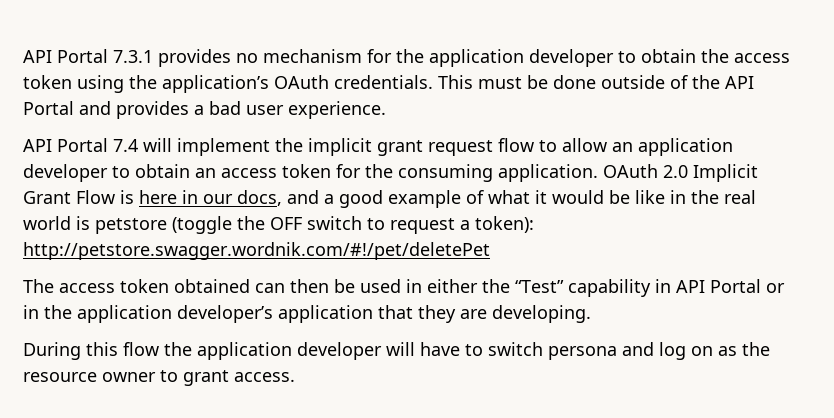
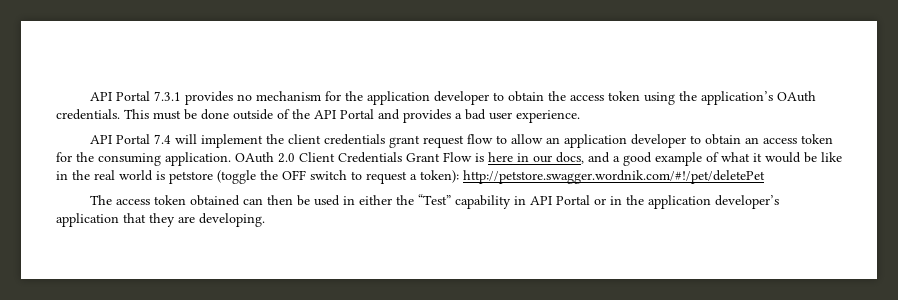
[308,138,372,156] implicit -> [288,134,386,145] client credentials
[693,164,758,182] Implicit -> [299,152,402,163] Client Credentials
[23,342,770,360] [23,370,295,386] // During this flow the application developer will have to switch persona and log on as the resource owner to grant access. -> (265, 220) none

